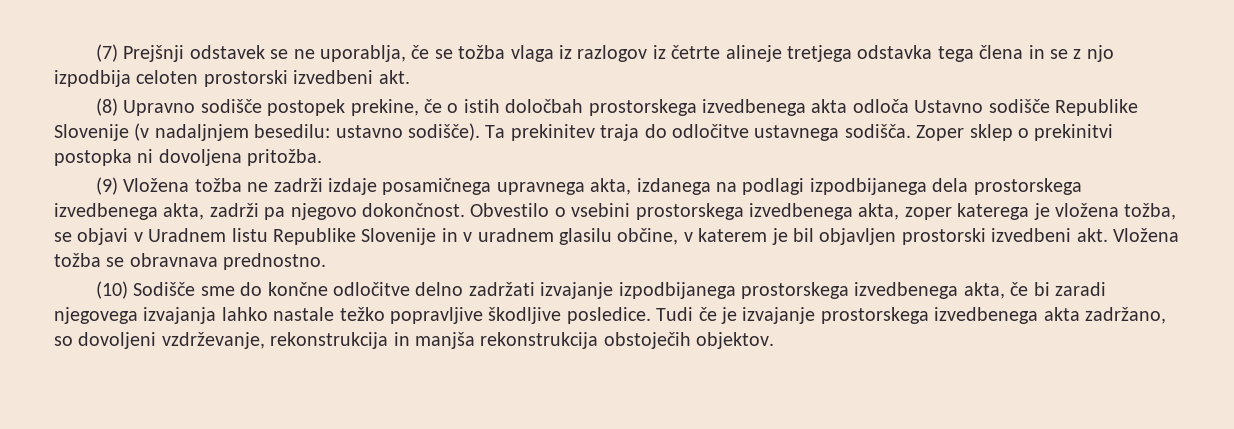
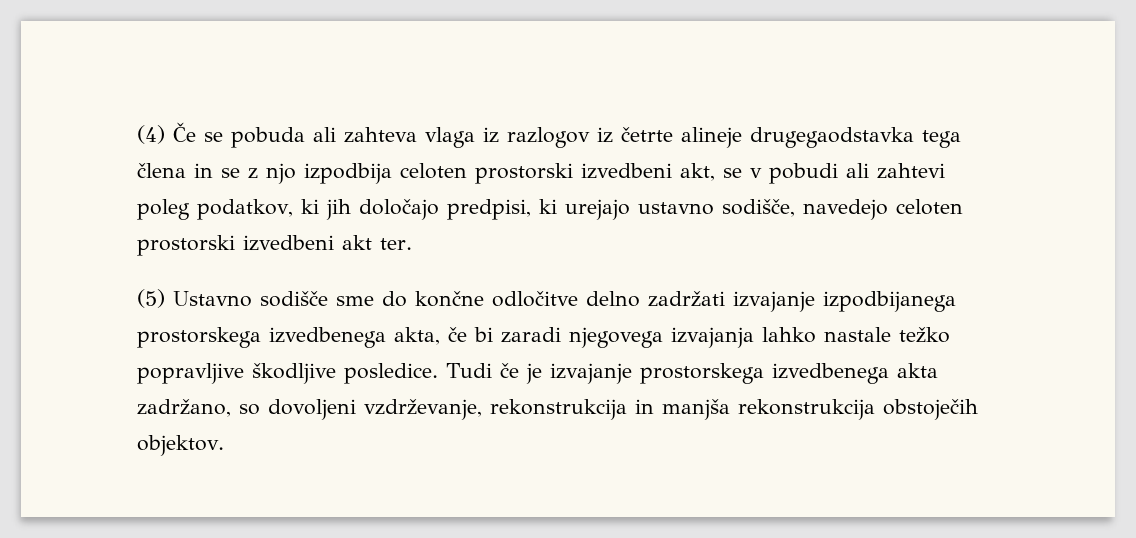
[95,44,506,62] (7) Prejšnji odstavek se ne uporablja, če se tožba -> [137,122,417,148] (4) Če se pobuda ali zahteva
[786,45,933,62] tretjega odstavka -> [750,127,914,148] drugegaodstavka
[378,70,410,84] [95,98,1138,116] [54,123,1114,141] [54,149,323,166] [95,177,1082,195] [54,203,1177,220] [54,228,1179,245] [54,253,327,270] [95,281,196,299] akt. // (8) Upravno sodišče postopek prekine, če o istih določbah prostorskega izvedbenega akta odloča Ustavno sodišče Republike Slovenije (v nadaljnjem besedilu: ustavno sodišče). Ta prekinitev traja do odločitve ustavnega sodišča. Zoper sklep o prekinitvi postopka ni dovoljena pritožba. // (9) Vložena tožba ne zadrži izdaje posamičnega upravnega akta, izdanega na podlagi izpodbijanega dela prostorskega izvedbenega akta, zadrži pa njegovo dokončnost. Obvestilo o vsebini prostorskega izvedbenega akta, zoper katerega je vložena tožba, se objavi v Uradnem listu Republike Slovenije in v uradnem glasilu občine, v katerem je bil objavljen prostorski izvedbeni akt. Vložena tožba se obravnava prednostno. // (10) Sodišče -> [680,163,945,184] [137,199,963,220] [137,235,412,256] [137,289,328,308] akt, se v pobudi ali zahtevi poleg podatkov, ki jih določajo predpisi, ki urejajo ustavno sodišče, navedejo celoten prostorski izvedbeni akt ter. // (5) Ustavno sodišče

